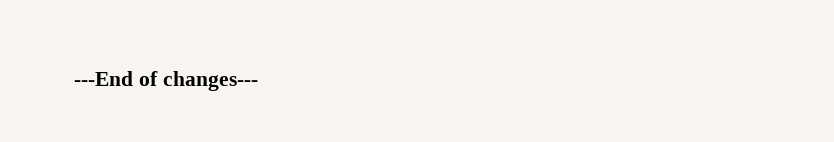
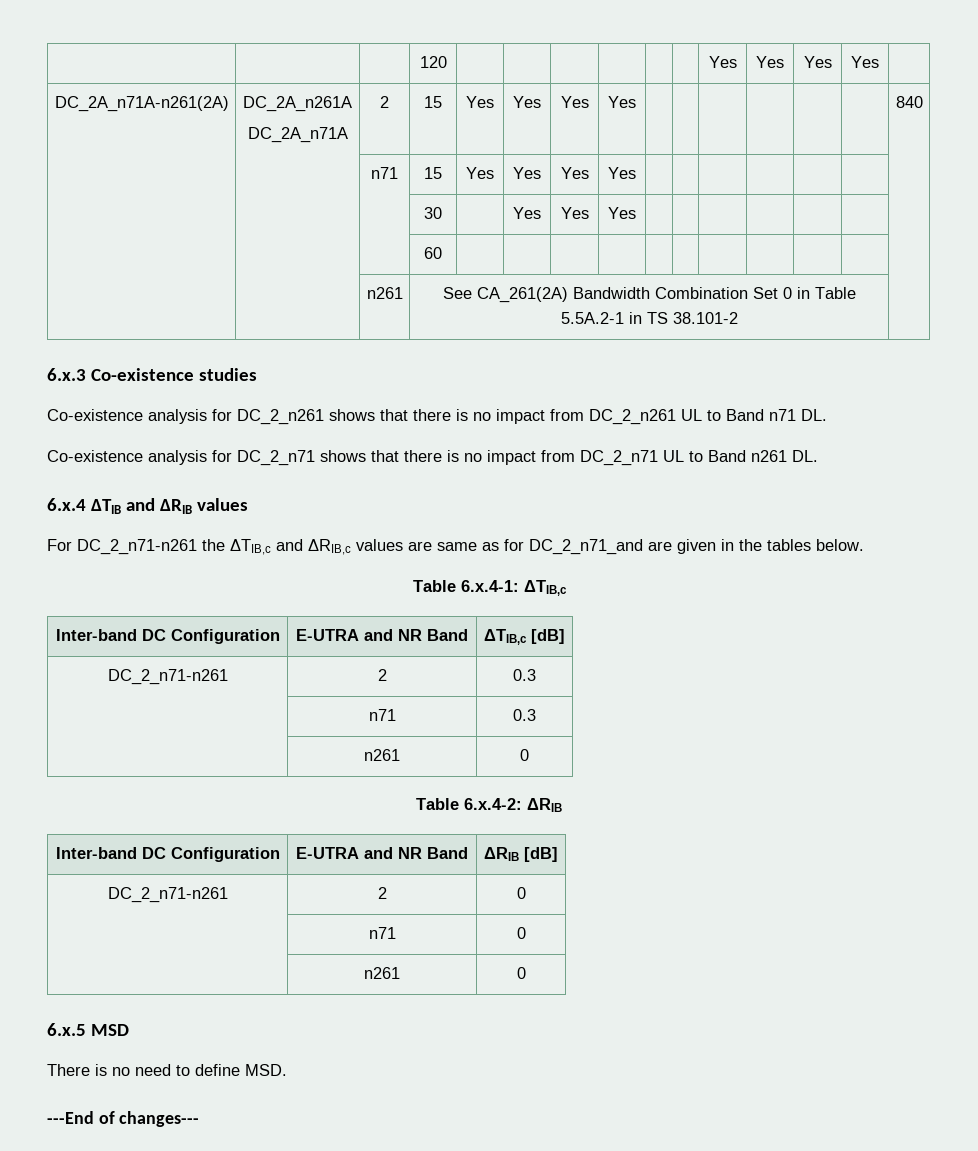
(74, 78) none -> [419,56,447,68] [708,56,737,68] [756,56,784,68] [803,56,832,68] [851,56,879,68] [54,96,229,112] [243,96,352,112] [247,127,348,143] [380,96,389,108] [424,96,442,108] [466,96,494,108] [513,96,541,108] [560,96,589,108] [608,96,636,108] [895,96,923,108] [371,167,398,179] [424,167,442,179] [466,167,494,179] [513,167,541,179] [560,167,589,179] [608,167,636,179] [424,207,442,219] [513,207,541,219] [560,207,589,219] [608,207,636,219] [424,247,442,259] [366,287,403,299] [442,287,856,303] [560,312,738,324] [47,368,257,381] [47,409,827,425] [47,450,818,466] [47,498,248,514] [47,539,864,555] [412,580,567,596] [55,629,280,644] [296,629,468,641] [484,629,565,645] [107,669,228,685] [377,669,387,681] [513,669,536,681] [368,709,396,721] [513,709,536,721] [364,749,400,761] [520,749,529,761] [416,798,562,812] [55,847,280,862] [296,847,468,859] [484,847,558,862] [107,887,228,903] [377,887,387,899] [516,887,526,899] [368,927,396,939] [516,927,526,939] [364,967,400,979] [516,967,526,979] [47,1023,129,1036] [47,1064,287,1076] | | | 120 | | | | | | | Yes | Yes | Yes | Yes | // DC_2A_n71A-n261(2A) | DC_2A_n261A // DC_2A_n71A | 2 | 15 | Yes | Yes | Yes | Yes | | | | | | | 840 // | | n71 | 15 | Yes | Yes | Yes | Yes | | | | | | | // | | | 30 | | Yes | Yes | Yes | | | | | | | // | | | 60 | | | | | | | | | | | // | | n261 | See CA_261(2A) Bandwidth Combination Set 0 in Table 5.5A.2-1 in TS 38.101-2 | // 6.x.3 Co-existence studies // Co-existence analysis for DC_2_n261 shows that there is no impact from DC_2_n261 UL to Band n71 DL. // Co-existence analysis for DC_2_n71 shows that there is no impact from DC_2_n71 UL to Band n261 DL. // 6.x.4 ∆TIB and ∆RIB values // For DC_2_n71-n261 the ΔTIB,c and ΔRIB,c values are same as for DC_2_n71_and are given in the tables below. // Table 6.x.4-1: ΔTIB,c // Inter-band DC Configuration | E-UTRA and NR Band | ΔTIB,c [dB] // DC_2_n71-n261 | 2 | 0.3 // | n71 | 0.3 // | n261 | 0 // Table 6.x.4-2: ΔRIB // Inter-band DC Configuration | E-UTRA and NR Band | ΔRIB [dB] // DC_2_n71-n261 | 2 | 0 // | n71 | 0 // | n261 | 0 // 6.x.5 MSD // There is no need to define MSD. //

